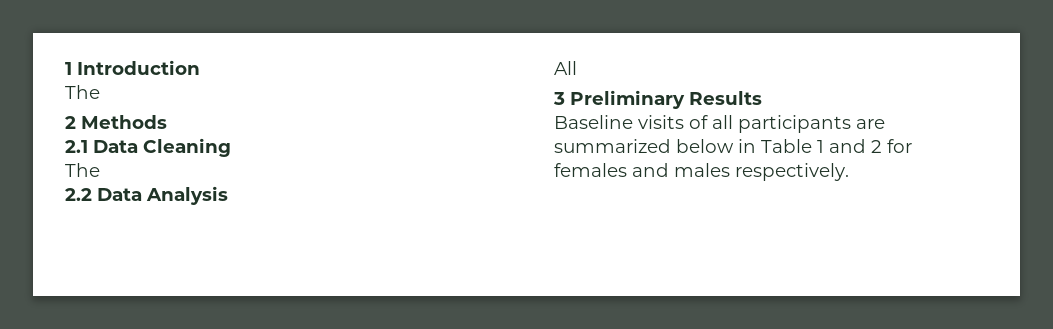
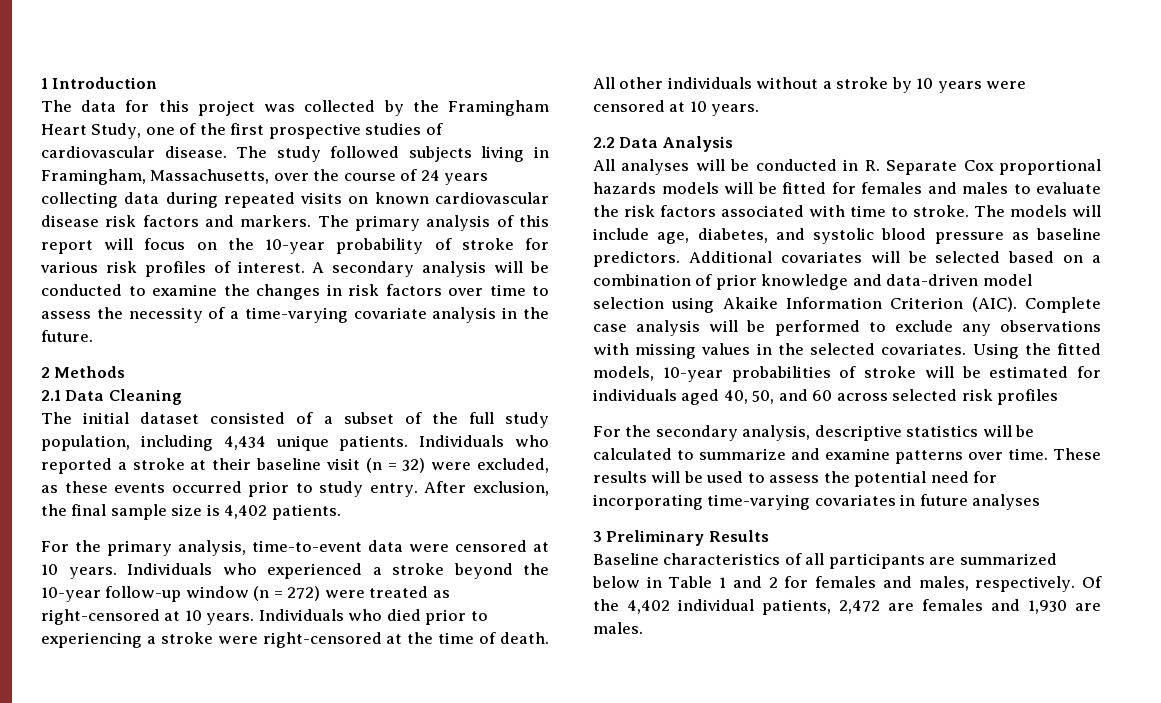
(100, 92) none -> [81,100,549,116] [41,123,443,139] [41,146,549,162] [41,169,489,185] [41,192,549,208] [41,215,549,231] [41,238,549,254] [40,261,550,277] [41,284,549,300] [41,307,549,323] [41,330,93,342] data for this project was collected by the Framingham Heart Study, one of the first prospective studies of cardiovascular disease. The study followed subjects living in Framingham, Massachusetts, over the course of 24 years collecting data during repeated visits on known cardiovascular disease risk factors and markers. The primary analysis of this report will focus on the 10-year probability of stroke for various risk profiles of interest. A secondary analysis will be conducted to examine the changes in risk factors over time to assess the necessity of a time-varying covariate analysis in the future.
[65,186,228,205] [554,61,577,75] // 2.2 Data Analysis // All -> [83,412,550,428] [41,435,549,451] [41,458,549,474] [41,481,549,497] [41,504,341,520] [41,540,549,556] [41,563,549,579] [41,586,450,602] [41,609,488,625] [41,632,550,648] [593,77,1027,93] [593,100,760,116] [593,136,733,152] [593,159,1101,175] [593,182,1101,194] [593,205,1101,217] [593,228,1101,244] [593,251,1101,267] [593,274,1032,290] [593,297,1101,313] [593,320,1101,336] [593,343,1101,359] [593,366,1101,382] [593,389,1059,405] [593,425,1035,441] [593,448,1101,464] [593,471,998,487] [593,494,1041,510] initial dataset consisted of a subset of the full study population, including 4,434 unique patients. Individuals who reported a stroke at their baseline visit (n = 32) were excluded, as these events occurred prior to study entry. After exclusion, the final sample size is 4,402 patients. // For the primary analysis, time-to-event data were censored at 10 years. Individuals who experienced a stroke beyond the 10-year follow-up window (n = 272) were treated as right-censored at 10 years. Individuals who died prior to experiencing a stroke were right-censored at the time of death. All other individuals without a stroke by 10 years were censored at 10 years. // 2.2 Data Analysis // All analyses will be conducted in R. Separate Cox proportional hazards models will be fitted for females and males to evaluate the risk factors associated with time to stroke. The models will include age, diabetes, and systolic blood pressure as baseline predictors. Additional covariates will be selected based on a combination of prior knowledge and data-driven model selection using Akaike Information Criterion (AIC). Complete case analysis will be performed to exclude any observations with missing values in the selected covariates. Using the fitted models, 10-year probabilities of stroke will be estimated for individuals aged 40, 50, and 60 across selected risk profiles // For the secondary analysis, descriptive statistics will be calculated to summarize and examine patterns over time. These results will be used to assess the potential need for incorporating time-varying covariates in future analyses
[638,115,684,129] visits -> [663,553,781,565] characteristics
[674,163,849,181] males respectively. -> [918,576,1102,592] [593,599,1101,615] [593,622,643,634] males, respectively. Of the 4,402 individual patients, 2,472 are females and 1,930 are males.

